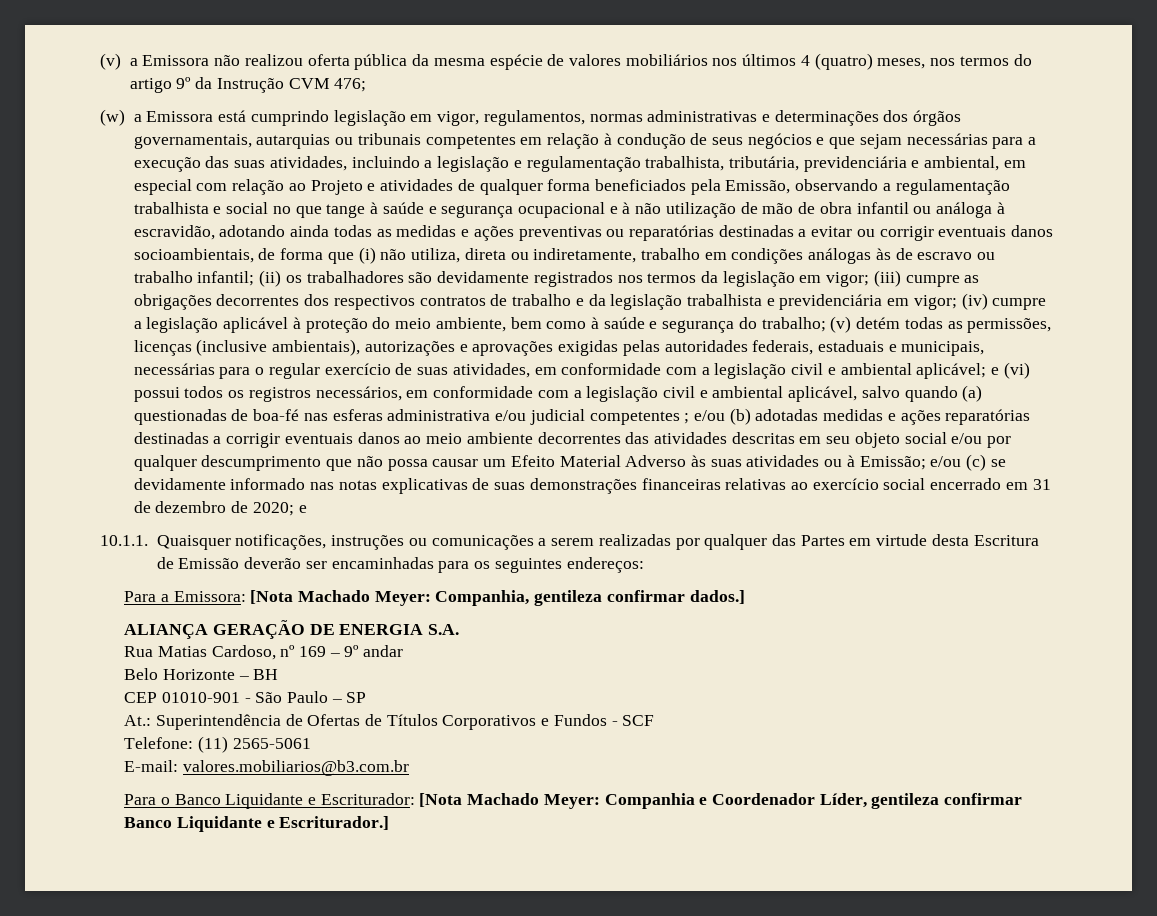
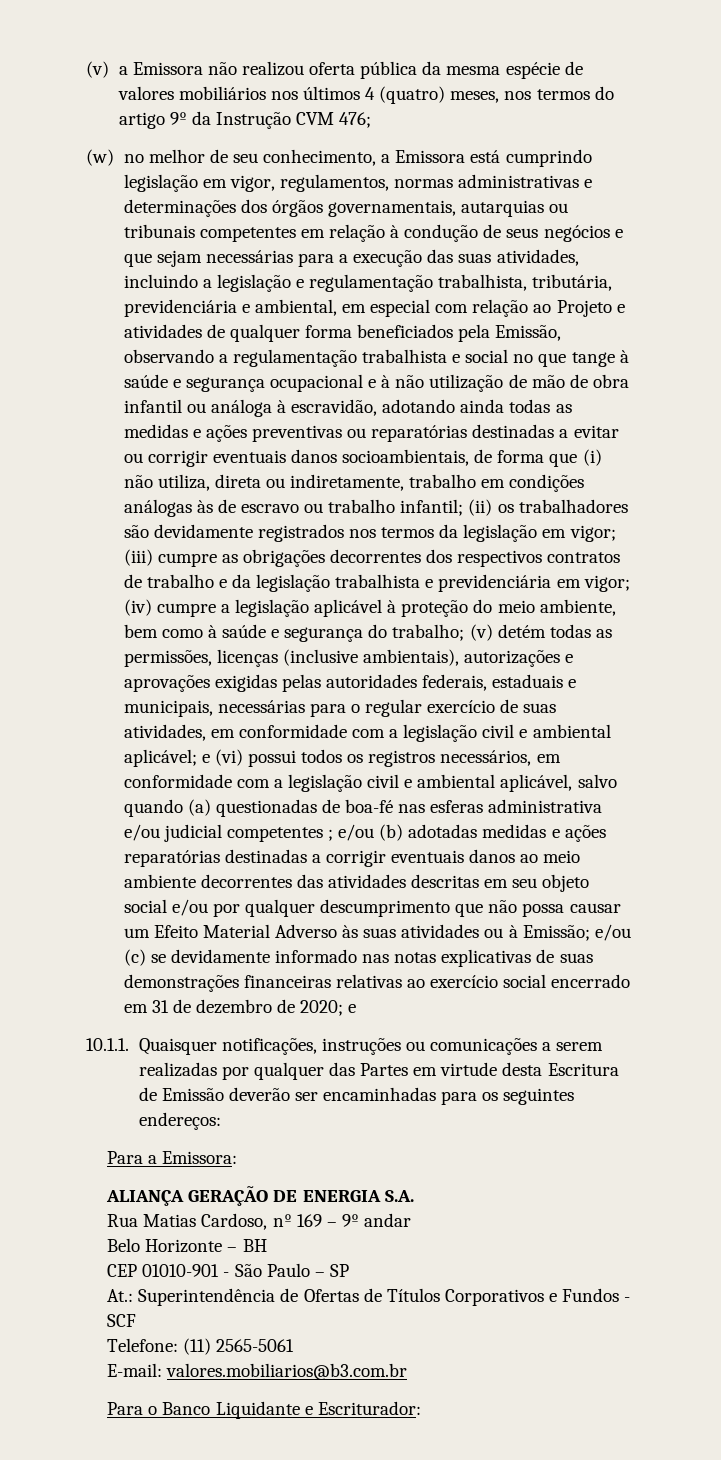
(125, 117) none -> [123,149,377,166] no melhor de seu conhecimento,
[250,590,745,606] [Nota Machado Meyer: Companhia, gentileza confirmar dados.] -> (238, 1157) none
[419,793,1023,809] [124,816,390,832] [Nota Machado Meyer: Companhia e Coordenador Líder, gentileza confirmar Banco Liquidante e Escriturador.] -> (421, 1408) none

